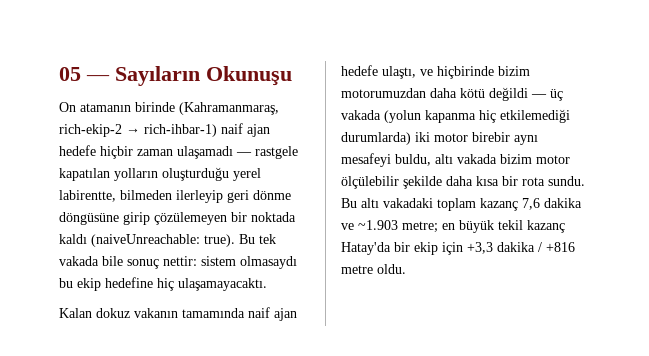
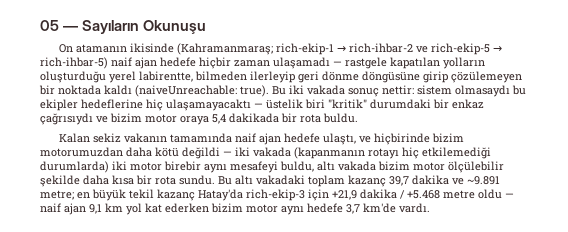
[135,102,279,115] [59,124,217,137] birinde (Kahramanmaraş, rich-ekip-2 → rich-ihbar-1) -> [130,43,503,55] [40,57,108,69] ikisinde (Kahramanmaraş; rich-ekip-1 → rich-ihbar-2 ve rich-ekip-5 → rich-ihbar-5)
[259,234,276,244] [59,256,123,266] tek vakada bile -> [289,85,345,95] iki vakada
[77,277,267,291] ekip hedefine hiç ulaşamayacaktı. -> [40,99,484,111] [40,113,358,125] ekipler hedeflerine hiç ulaşamayacaktı — üstelik biri "kritik" durumdaki bir enkaz çağrısıydı ve bizim motor oraya 5,4 dakikada bir rota buldu.
[96,308,130,318] dokuz -> [93,133,122,143] sekiz
[550,89,563,101] [341,110,476,123] üç vakada (yolun kapanma -> [235,147,399,159] iki vakada (kapanmanın rotayı
[522,198,540,210] 7,6 -> [389,176,409,186] 39,7
[358,220,398,230] ~1.903 -> [467,176,500,185] ~9.891
[394,242,575,255] [341,264,406,274] bir ekip için +3,3 dakika / +816 metre oldu. -> [246,189,514,201] [40,203,430,215] rich-ekip-3 için +21,9 dakika / +5.468 metre oldu — naif ajan 9,1 km yol kat ederken bizim motor aynı hedefe 3,7 km'de vardı.

